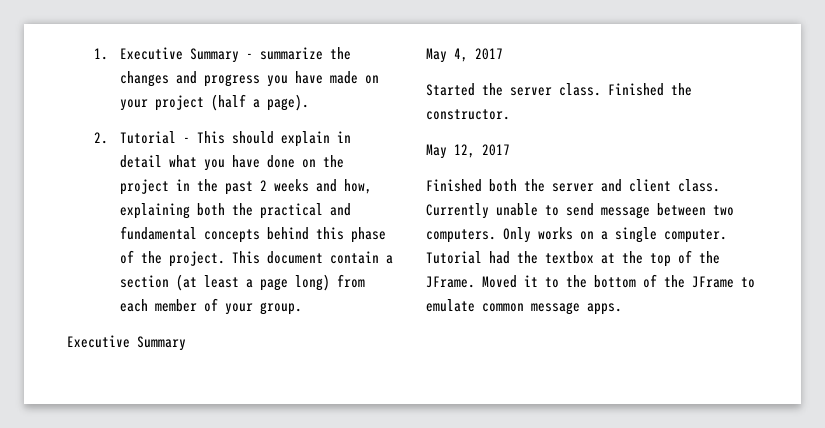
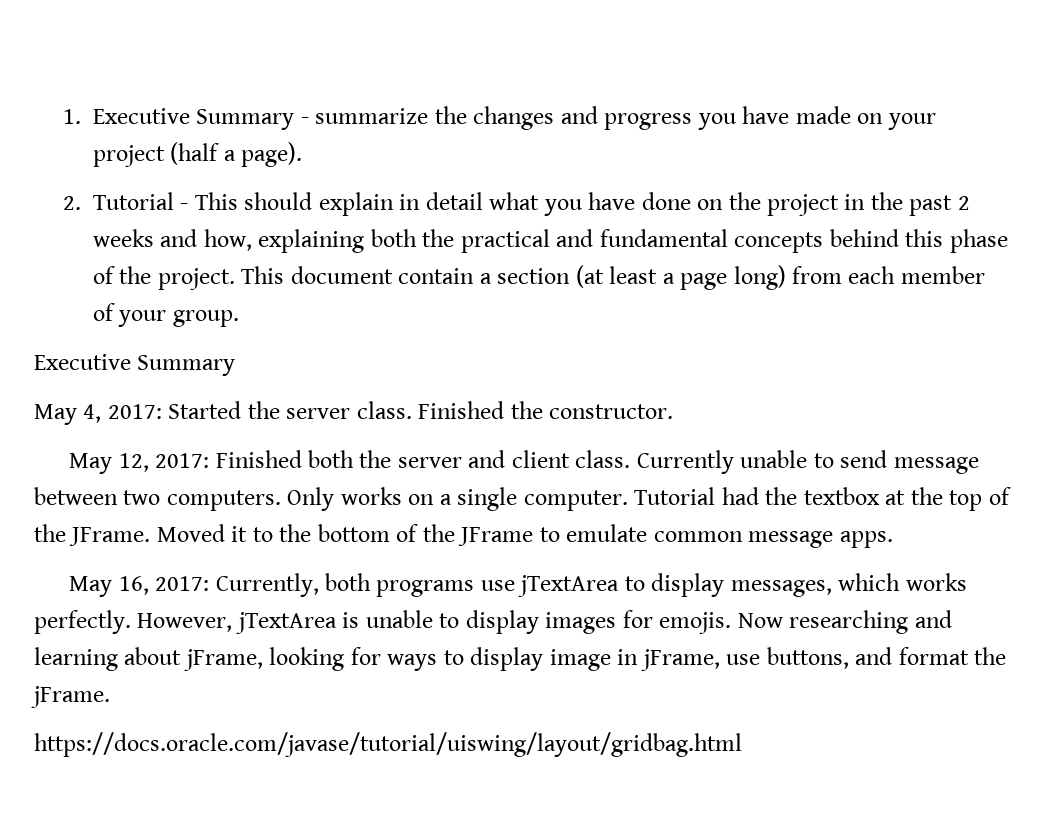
[475,48,503,60] 2017 // -> [107,404,162,419] 2017:
[482,144,510,156] 2017 // -> [155,453,210,468] 2017:
(622, 309) none -> [69,573,967,597] [34,610,952,634] [34,647,1007,671] [31,686,110,708] [34,732,742,757] // May 16, 2017: Currently, both programs use jTextArea to display messages, which works perfectly. However, jTextArea is unable to display images for emojis. Now researching and learning about jFrame, looking for ways to display image in jFrame, use buttons, and format the jFrame. // https://docs.oracle.com/javase/tutorial/uiswing/layout/gridbag.html

